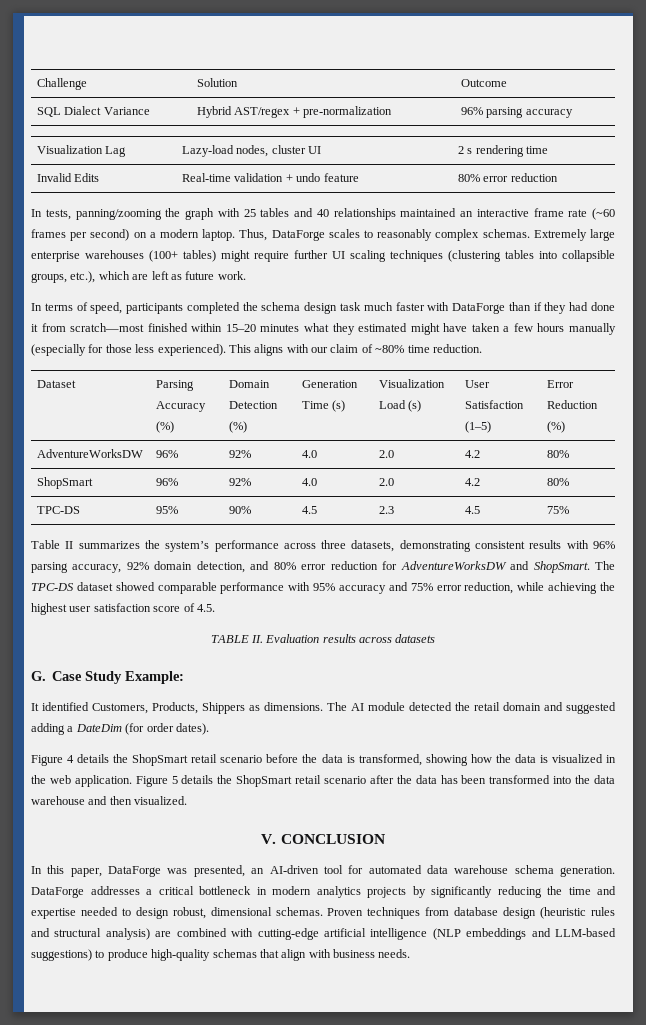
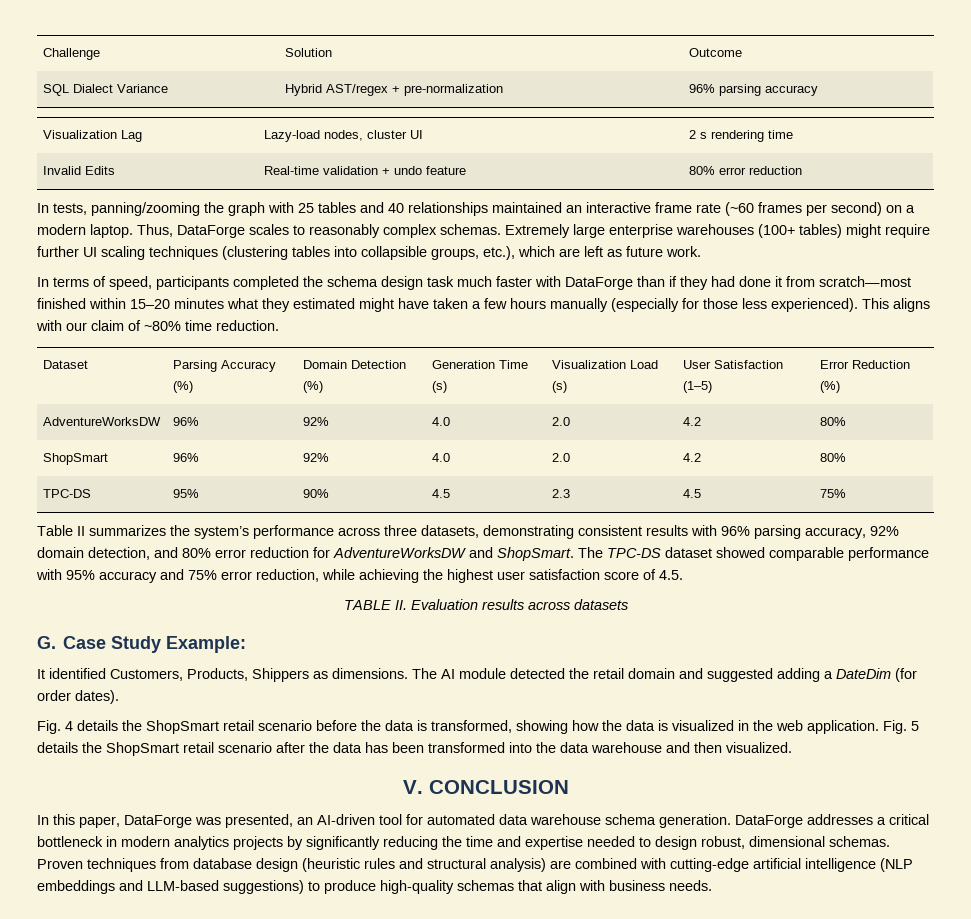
[31,755,63,766] Figure -> [37,720,61,734] Fig.
[135,776,168,787] Figure -> [883,720,907,734] Fig.

